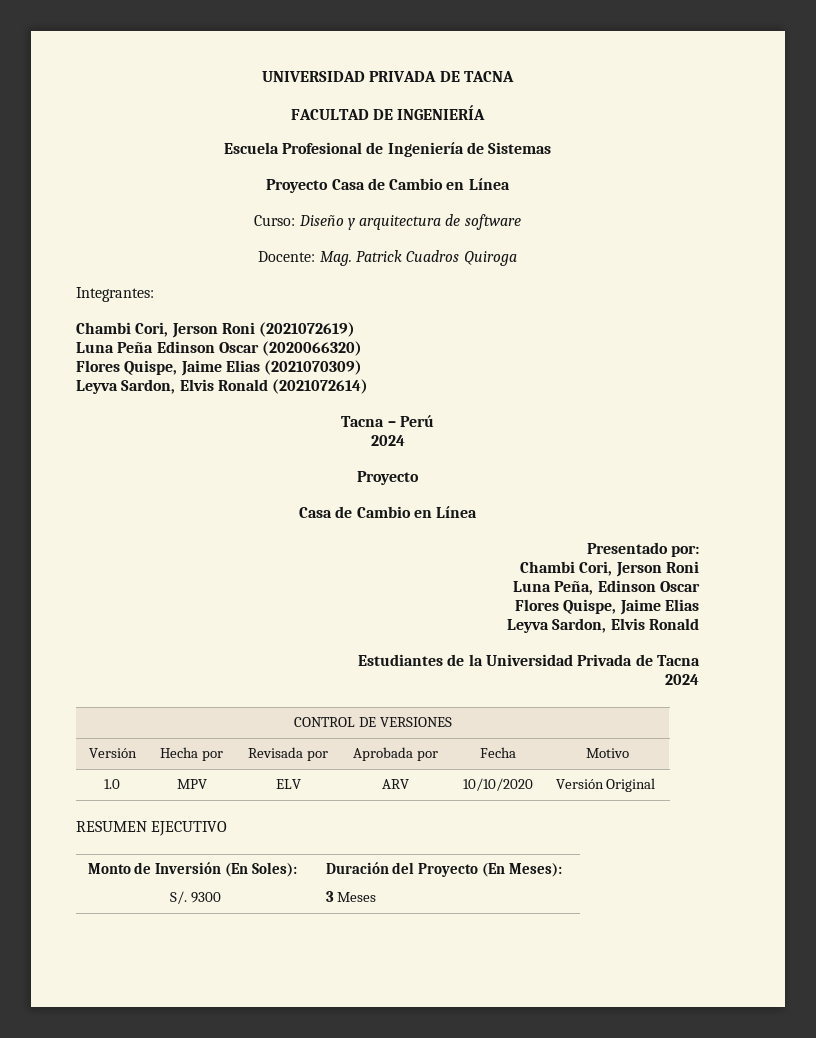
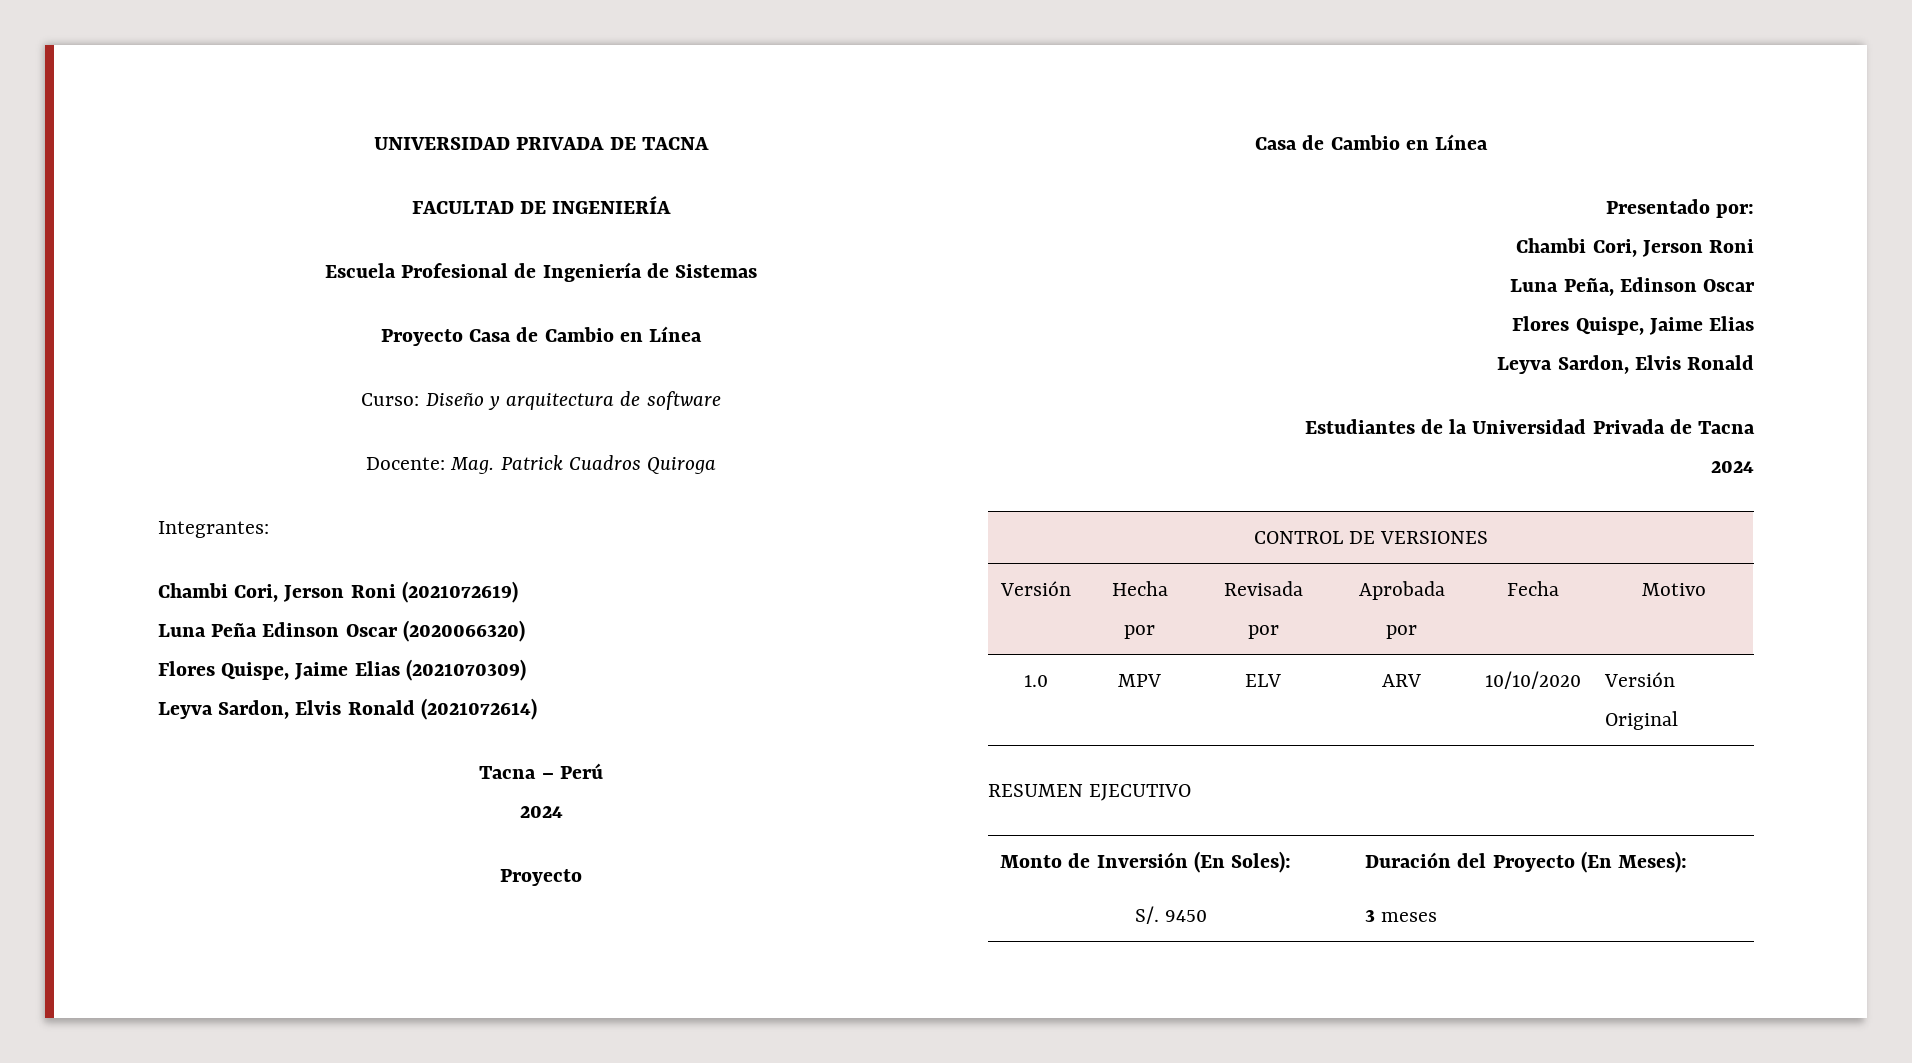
[190,892,221,903] 9300 -> [1165,910,1208,922] 9450
[337,892,377,902] Meses -> [1381,912,1438,922] meses

